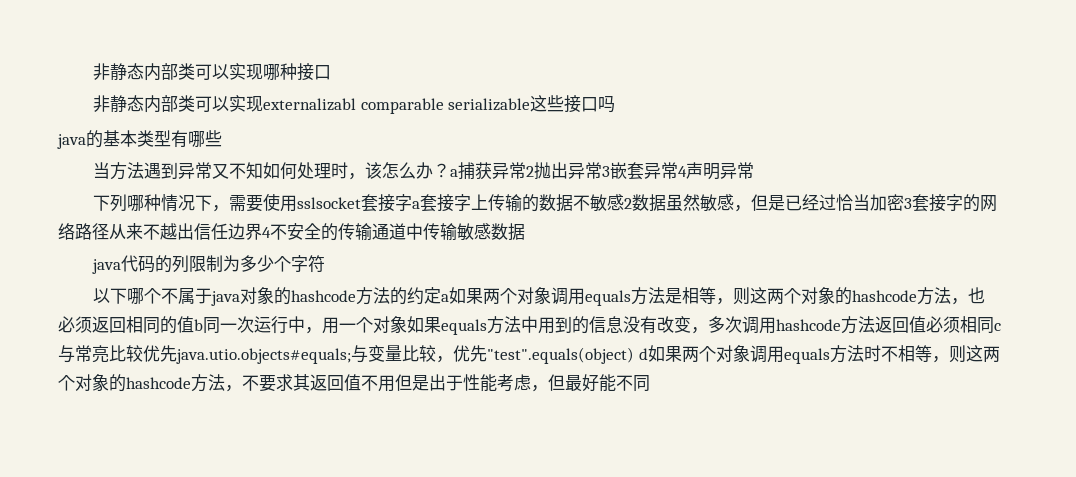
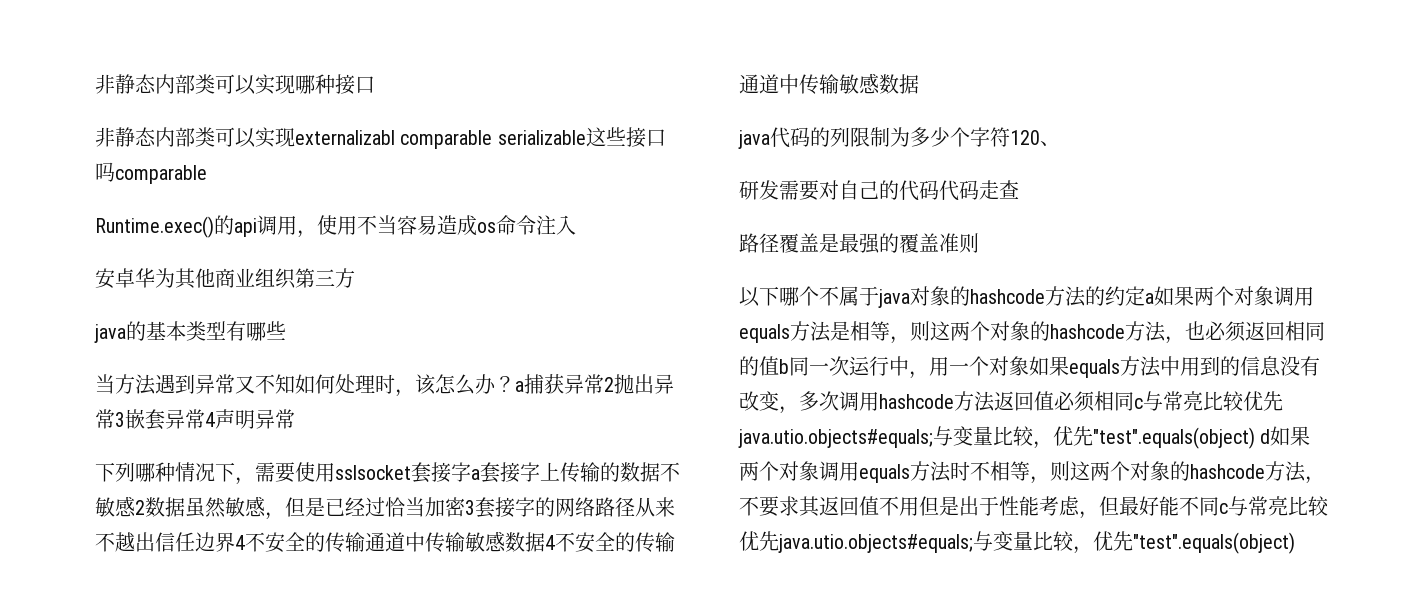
(616, 104) none -> [115,165,207,184] [95,215,576,238] [95,268,355,289] comparable // Runtime.exec()的api调用，使用不当容易造成os命令注入 // 安卓华为其他商业组织第三方
(525, 232) none -> [545,532,675,553] [739,73,919,94] 4不安全的传输通道中传输敏感数据
(326, 264) none -> [1010,130,1060,146] [739,180,1019,201] [739,233,979,254] 120、 // 研发需要对自己的代码代码走查 // 路径覆盖是最强的覆盖准则
(650, 383) none -> [1219,496,1329,516] [739,531,1295,554] c与常亮比较优先java.utio.objects#equals;与变量比较，优先"test".equals(object)

